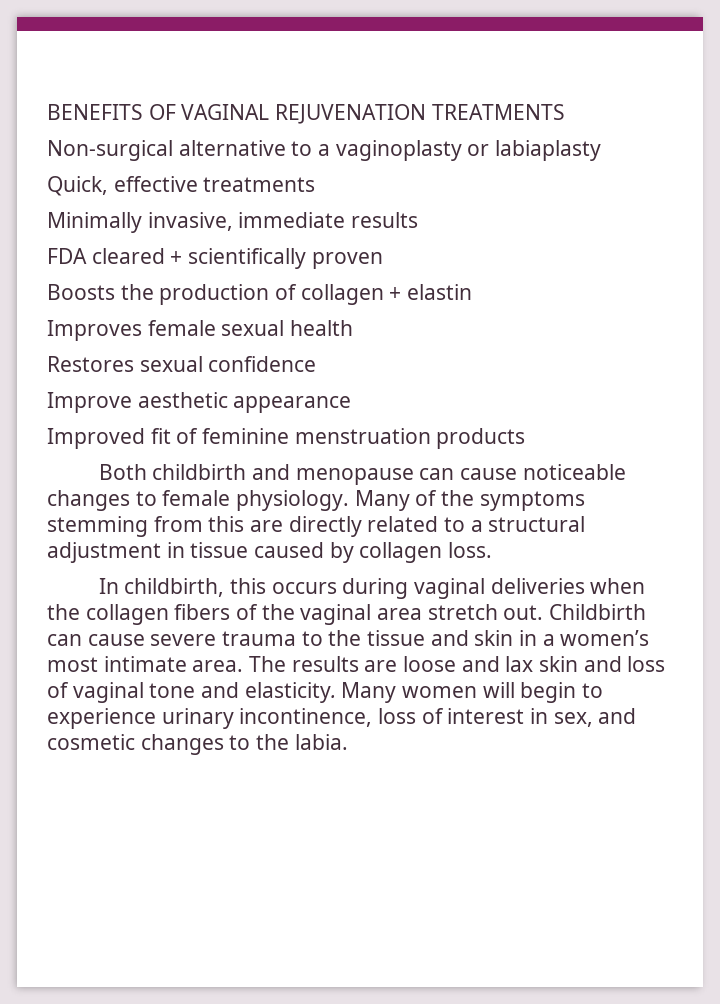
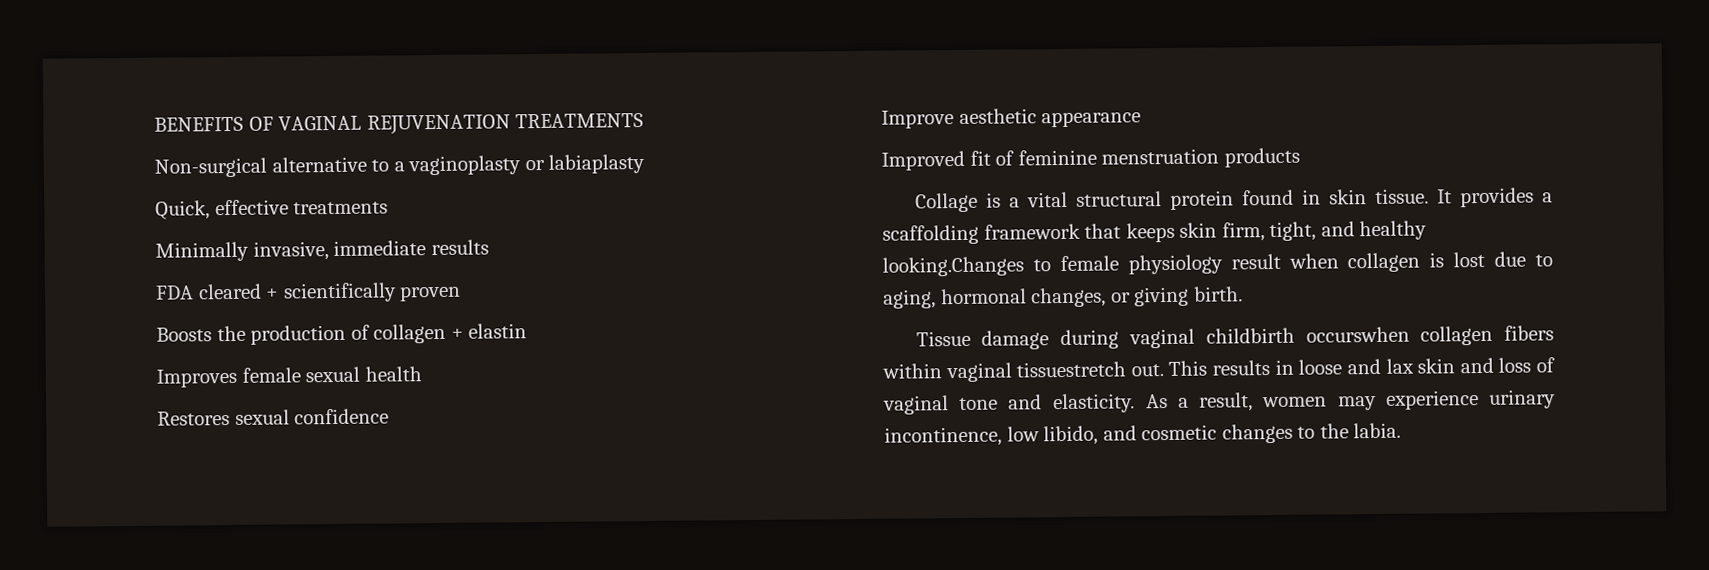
[98,464,626,485] [47,490,585,511] [47,516,586,537] [47,542,493,563] [98,578,646,599] [47,604,647,625] [47,630,650,646] [47,656,398,672] Both childbirth and menopause can cause noticeable changes to female physiology. Many of the symptoms stemming from this are directly related to a structural adjustment in tissue caused by collagen loss. // In childbirth, this occurs during vaginal deliveries when the collagen fibers of the vaginal area stretch out. Childbirth can cause severe trauma to the tissue and skin in a women’s most intimate area. The results are -> [914,187,1553,213] [882,220,1428,245] [882,251,1553,277] [883,286,1243,309] [915,325,1554,350] [882,359,1294,383] Collage is a vital structural protein found in skin tissue. It provides a scaffolding framework that keeps skin firm, tight, and healthy looking.Changes to female physiology result when collagen is lost due to aging, hormonal changes, or giving birth. // Tissue damage during vaginal childbirth occurswhen collagen fibers within vaginal tissuestretch out. This results in
[341,682,604,703] [47,708,593,729] Many women will begin to experience urinary incontinence, loss of interest in sex, -> [1145,389,1556,412] [884,425,1099,447] As a result, women may experience urinary incontinence, low libido,

